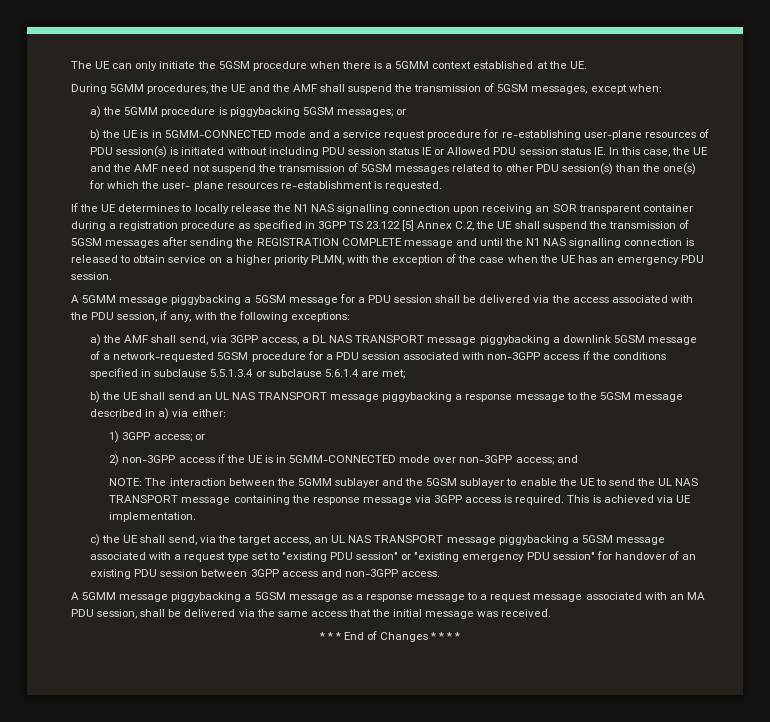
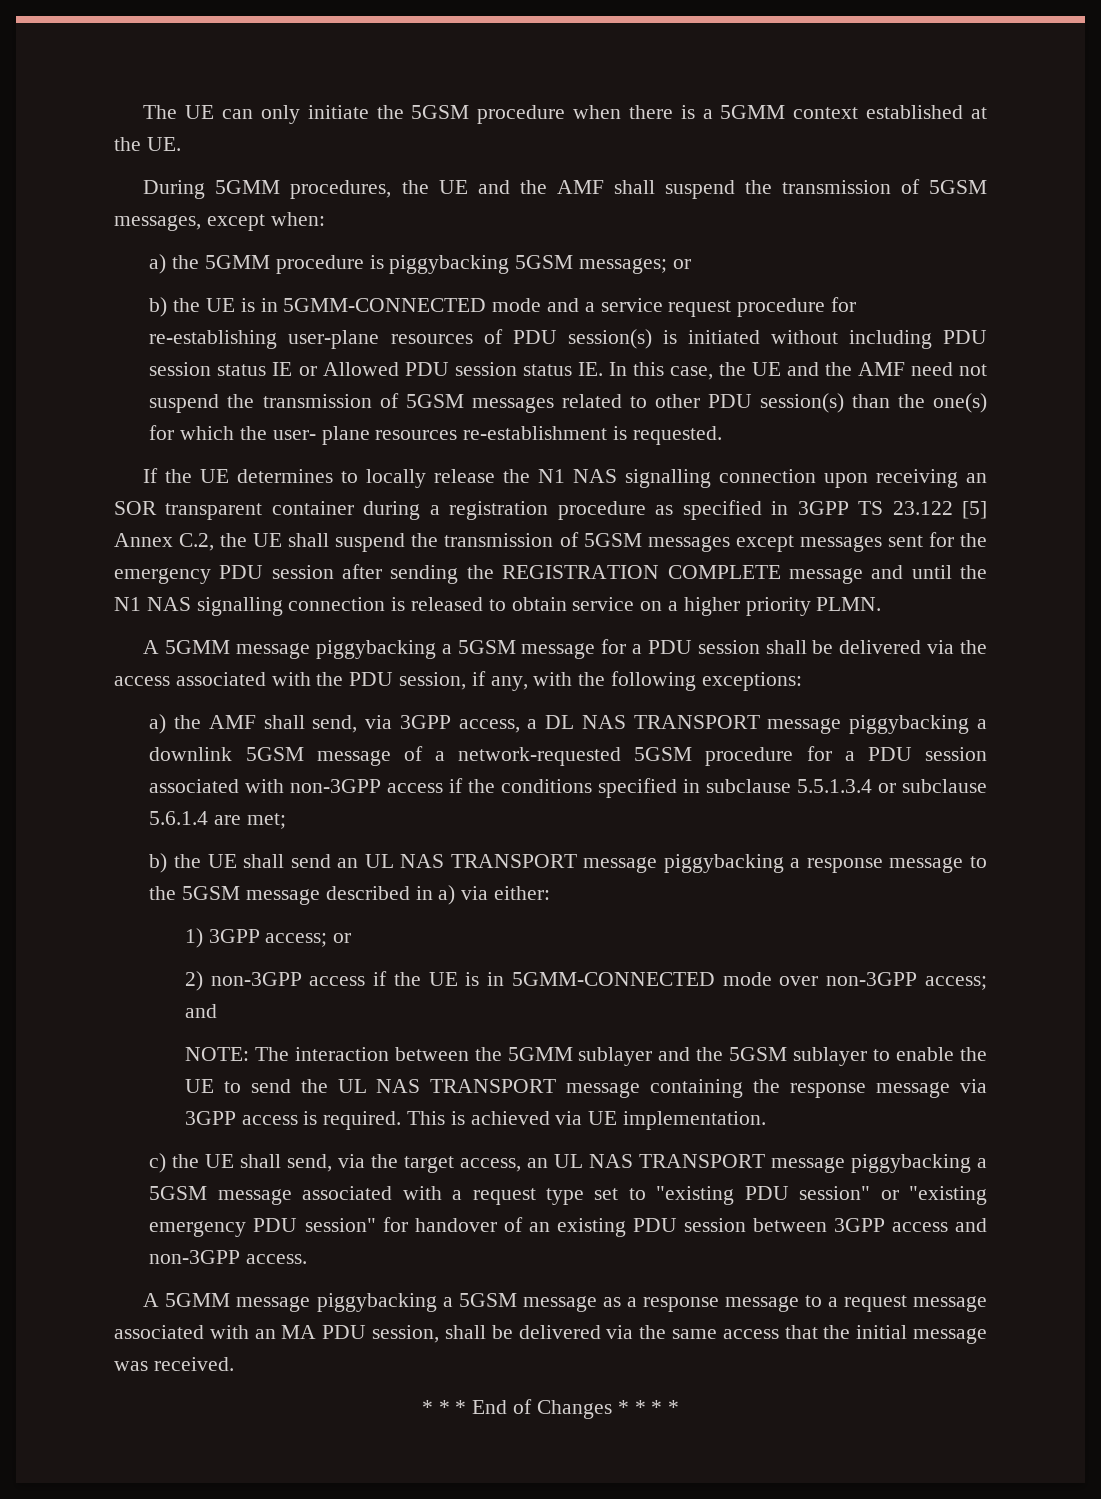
(160, 244) none -> [735,532,988,552] [114,565,334,584] except messages sent for the emergency PDU session
[310,254,705,265] [71,272,112,280] PLMN, with the exception of the case when the UE has an emergency PDU session. -> [816,597,882,611] PLMN.

